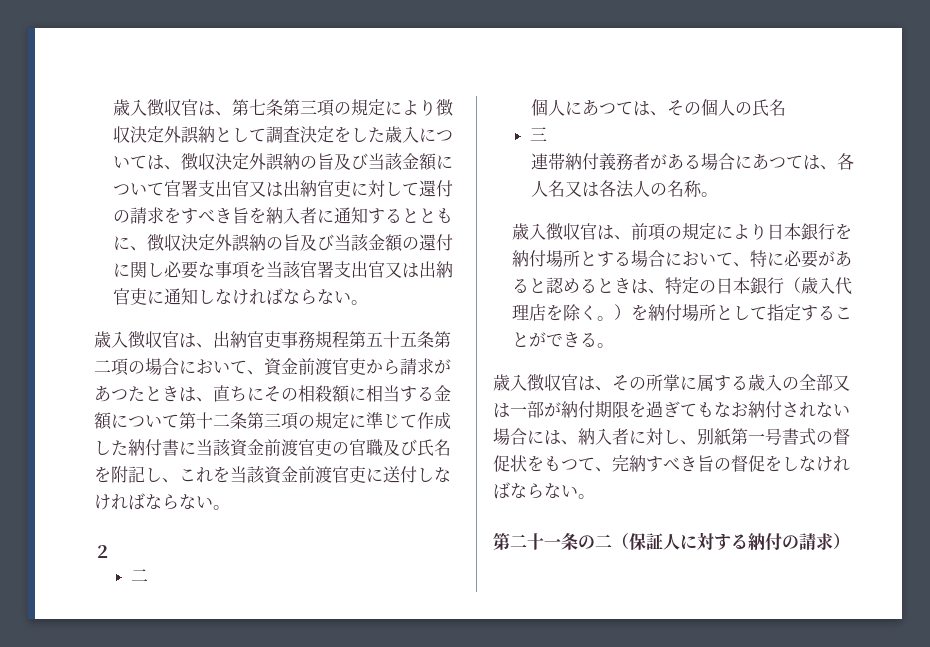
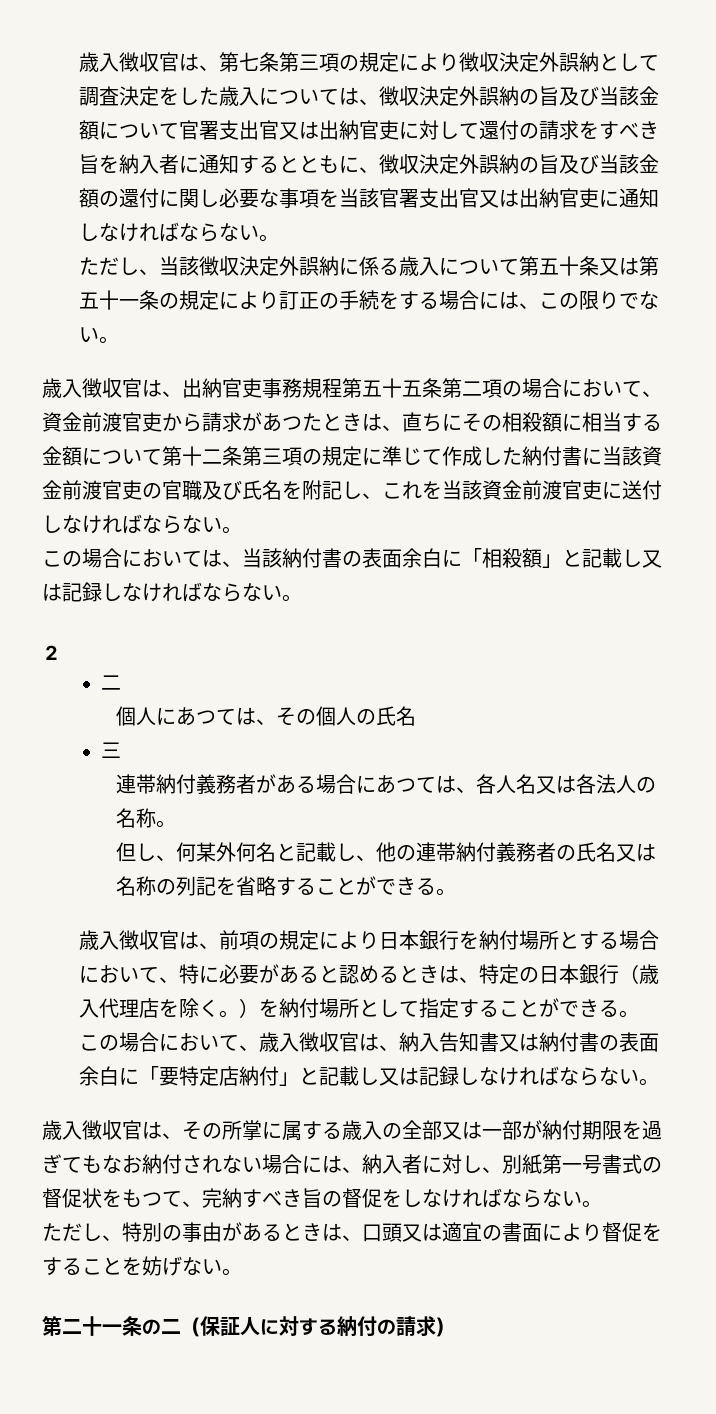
(368, 302) none -> [78,256,659,276] [78,290,659,310] [78,327,119,344] // ただし、当該徴収決定外誤納に係る歳入について第五十条又は第五十一条の規定により訂正の手続をする場合には、この限りでない。
(230, 507) none -> [42,548,662,568] [42,582,302,602] // この場合においては、当該納付書の表面余白に「相殺額」と記載し又は記録しなければならない。
(718, 194) none -> [115,842,656,862] [115,876,456,896] // 但し、何某外何名と記載し、他の連帯納付義務者の氏名又は名称の列記を省略することができる。
(614, 345) none -> [78,1032,659,1052] [78,1066,659,1086] // この場合において、歳入徴収官は、納入告知書又は納付書の表面余白に「要特定店納付」と記載し又は記録しなければならない。
(595, 496) none -> [42,1222,662,1242] [42,1256,242,1276] // ただし、特別の事由があるときは、口頭又は適宜の書面により督促をすることを妨げない。

